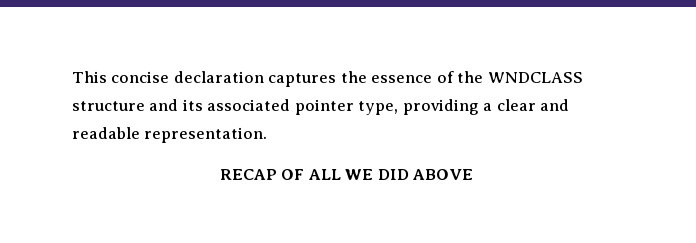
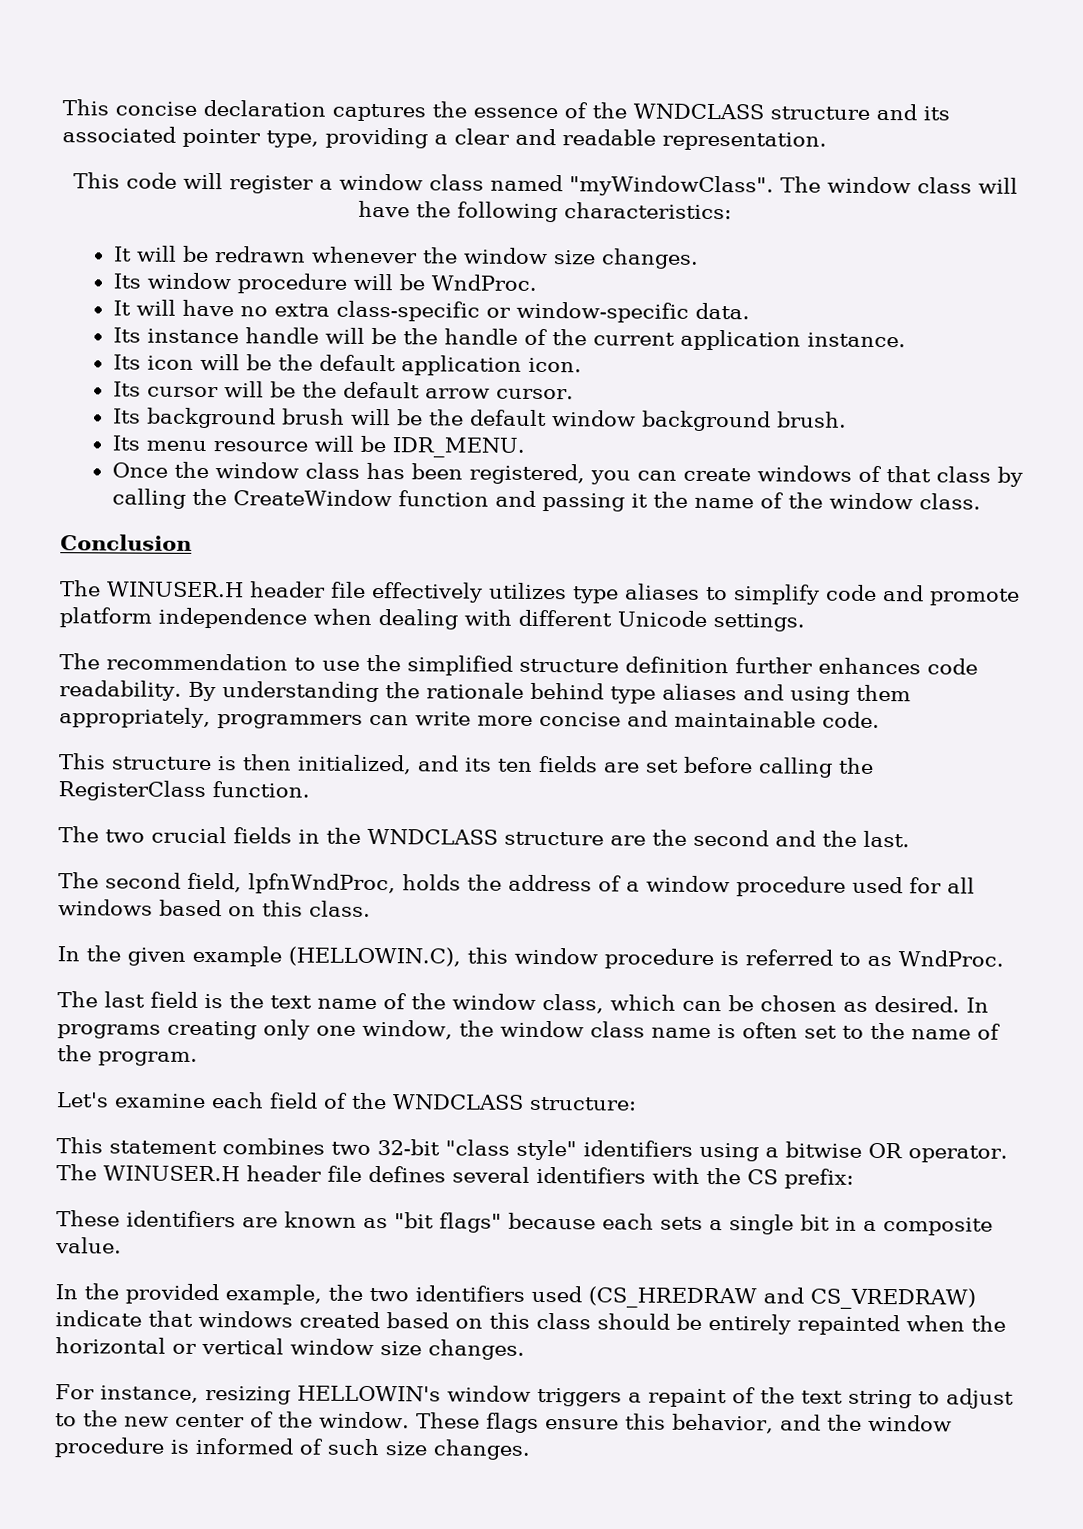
[219,169,474,180] RECAP OF ALL WE DID ABOVE -> [72,172,1018,197] [358,200,732,223] [112,245,699,269] [112,272,537,294] [112,299,750,323] [112,327,906,351] [112,353,582,376] [112,381,574,400] [112,407,847,432] [111,435,525,458] [111,461,1023,487] [111,488,981,512] [60,534,192,551] [59,580,1020,606] [59,607,805,632] [59,653,978,676] [59,680,911,705] [59,707,880,729] [58,753,874,778] [58,780,310,802] [58,826,910,848] [58,872,975,897] [58,899,371,917] [57,945,1004,970] [57,991,989,1014] [57,1019,1001,1040] [57,1045,198,1066] [56,1092,637,1111] [56,1137,1008,1163] [56,1164,854,1189] [56,1210,993,1236] [55,1237,122,1254] [55,1283,976,1310] [55,1310,1006,1336] [55,1337,525,1360] [55,1384,1014,1409] [55,1410,952,1434] [54,1437,530,1460] This code will register a window class named "myWindowClass". The window class will have the following characteristics: // It will be redrawn whenever the window size changes. // Its window procedure will be WndProc. // It will have no extra class-specific or window-specific data. // Its instance handle will be the handle of the current application instance. // Its icon will be the default application icon. // Its cursor will be the default arrow cursor. // Its background brush will be the default window background brush. // Its menu resource will be IDR_MENU. // Once the window class has been registered, you can create windows of that class by calling the CreateWindow function and passing it the name of the window class. // Conclusion // The WINUSER.H header file effectively utilizes type aliases to simplify code and promote platform independence when dealing with different Unicode settings. // The recommendation to use the simplified structure definition further enhances code readability. By understanding the rationale behind type aliases and using them appropriately, programmers can write more concise and maintainable code. // This structure is then initialized, and its ten fields are set before calling the RegisterClass function. // The two crucial fields in the WNDCLASS structure are the second and the last. // The second field, lpfnWndProc, holds the address of a window procedure used for all windows based on this class. // In the given example (HELLOWIN.C), this window procedure is referred to as WndProc. // The last field is the text name of the window class, which can be chosen as desired. In programs creating only one window, the window class name is often set to the name of the program. // Let's examine each field of the WNDCLASS structure: // This statement combines two 32-bit "class style" identifiers using a bitwise OR operator. The WINUSER.H header file defines several identifiers with the CS prefix: // These identifiers are known as "bit flags" because each sets a single bit in a composite value. // In the provided example, the two identifiers used (CS_HREDRAW and CS_VREDRAW) indicate that windows created based on this class should be entirely repainted when the horizontal or vertical window size changes. // For instance, resizing HELLOWIN's window triggers a repaint of the text string to adjust to the new center of the window. These flags ensure this behavior, and the window procedure is informed of such size changes.

